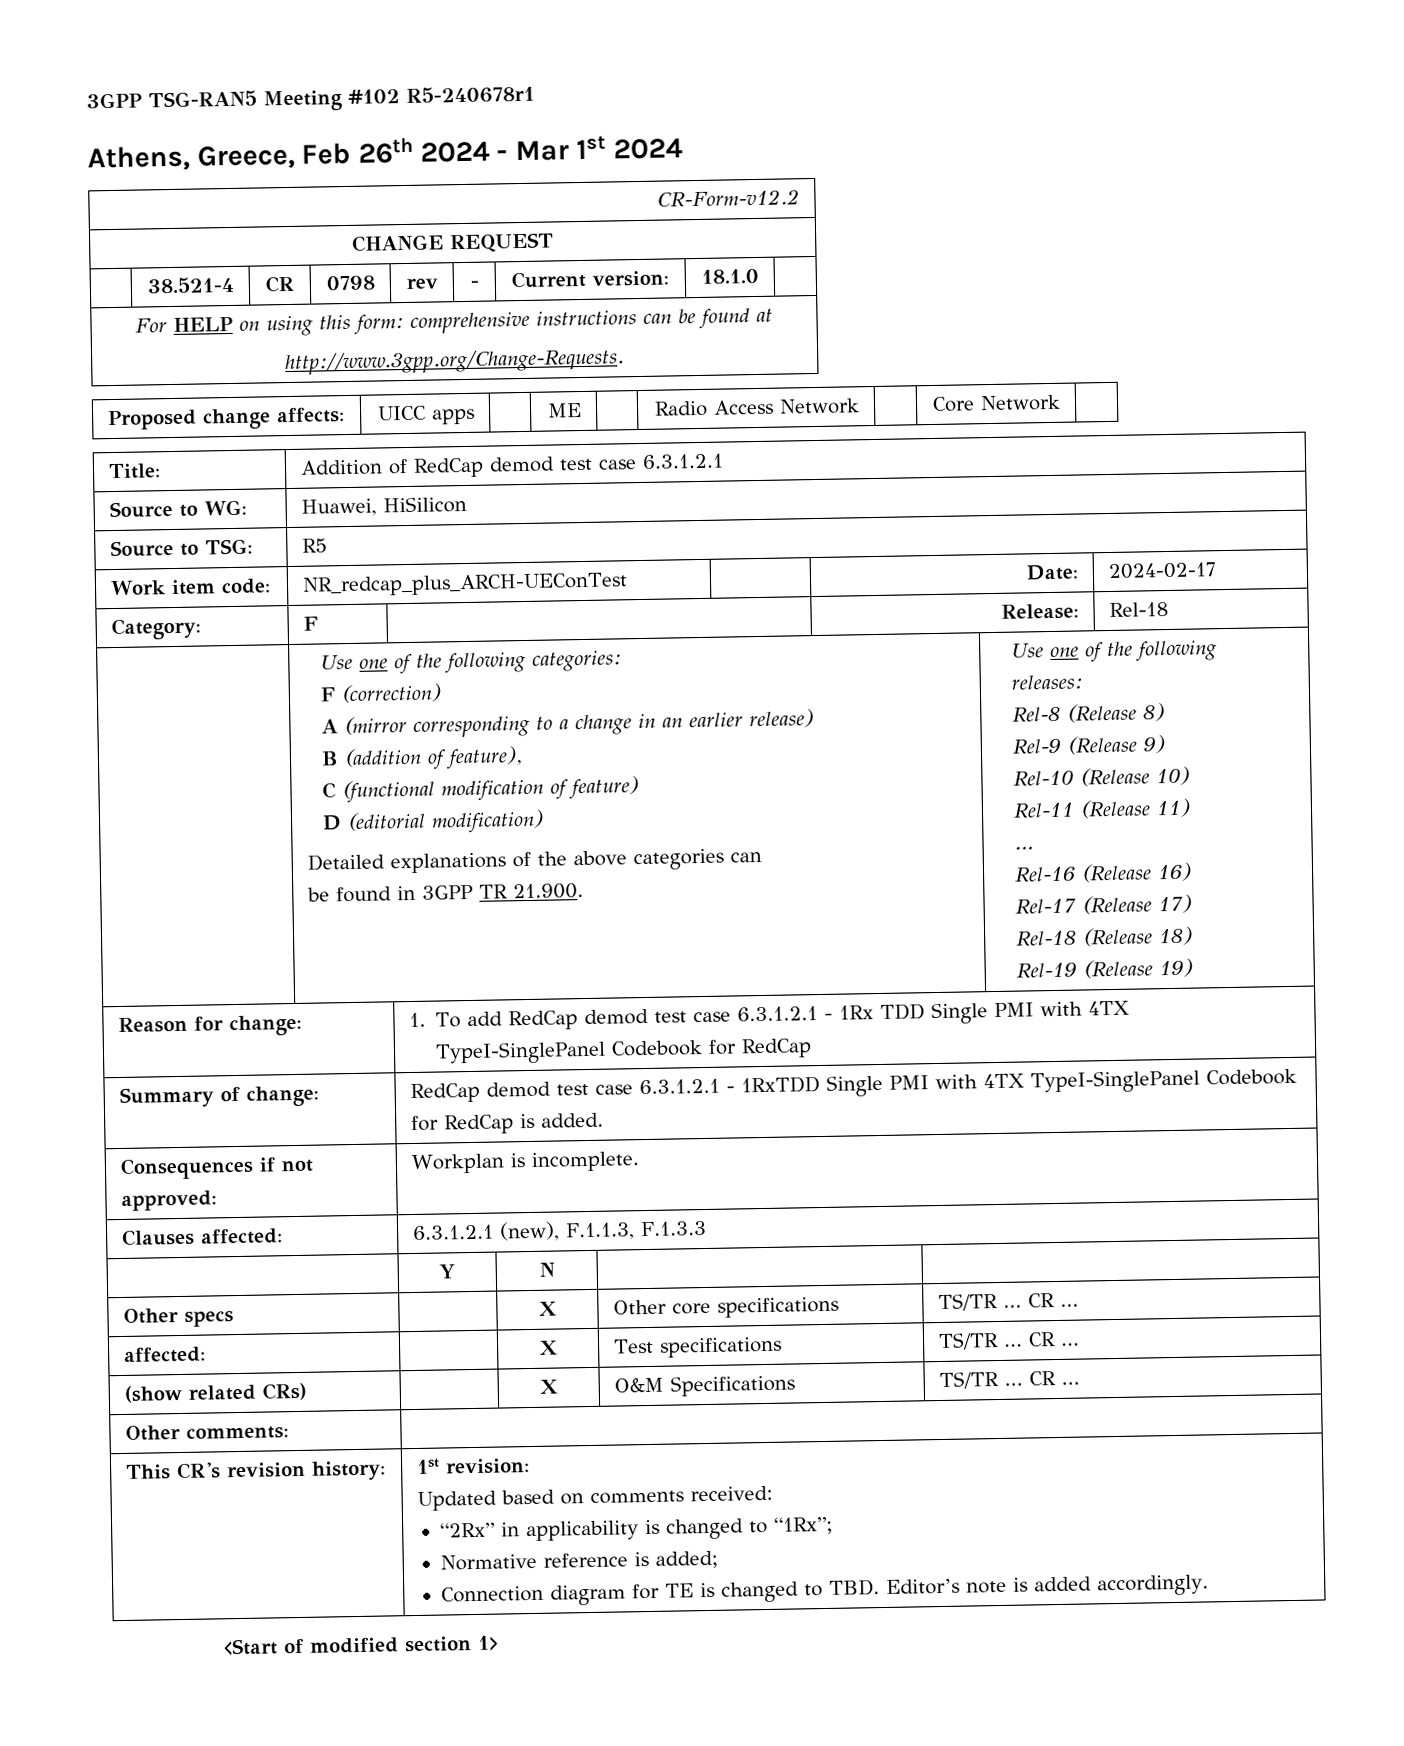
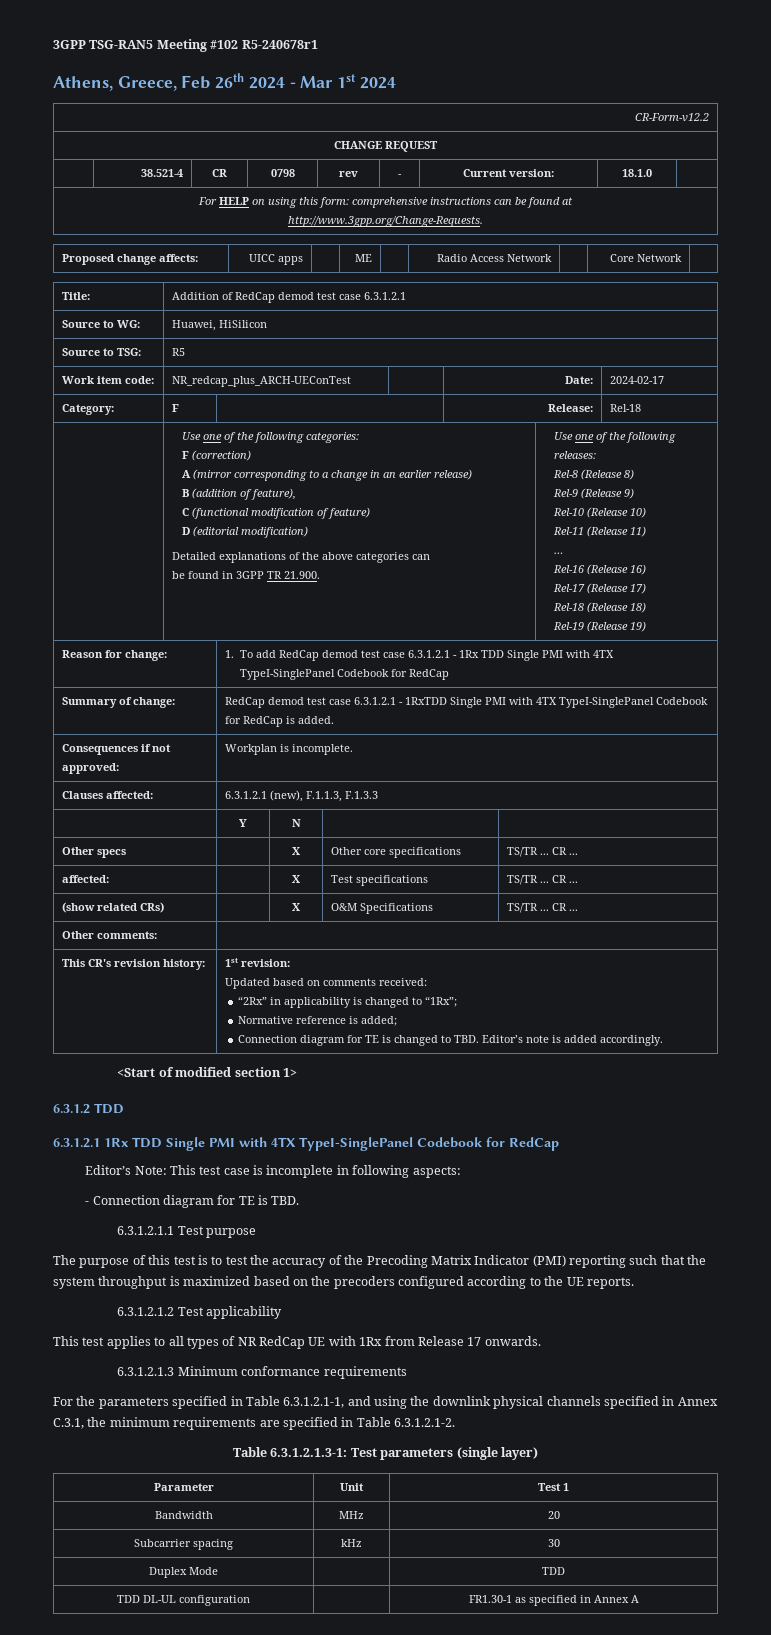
(500, 1643) none -> [53,1103,124,1114] [53,1137,559,1151] [85,1165,461,1178] [85,1195,300,1208] [117,1226,257,1238] [53,1255,707,1268] [53,1276,634,1289] [117,1306,283,1319] [53,1336,541,1349] [117,1366,407,1379] [53,1396,718,1409] [53,1417,455,1430] [233,1447,538,1460] [153,1483,214,1491] [340,1483,364,1491] [538,1483,569,1491] [154,1511,213,1519] [339,1511,364,1519] [547,1511,560,1519] [134,1539,233,1550] [341,1539,362,1547] [547,1539,560,1547] [149,1567,218,1578] [542,1567,565,1575] [117,1595,250,1606] [468,1595,639,1606] // 6.3.1.2 TDD // 6.3.1.2.1 1Rx TDD Single PMI with 4TX TypeI-SinglePanel Codebook for RedCap // Editor’s Note: This test case is incomplete in following aspects: // - Connection diagram for TE is TBD. // 6.3.1.2.1.1 Test purpose // The purpose of this test is to test the accuracy of the Precoding Matrix Indicator (PMI) reporting such that the system throughput is maximized based on the precoders configured according to the UE reports. // 6.3.1.2.1.2 Test applicability // This test applies to all types of NR RedCap UE with 1Rx from Release 17 onwards. // 6.3.1.2.1.3 Minimum conformance requirements // For the parameters specified in Table 6.3.1.2.1-1, and using the downlink physical channels specified in Annex C.3.1, the minimum requirements are specified in Table 6.3.1.2.1-2. // Table 6.3.1.2.1.3-1: Test parameters (single layer) // Parameter | Unit | Test 1 // Bandwidth | MHz | 20 // Subcarrier spacing | kHz | 30 // Duplex Mode | | TDD // TDD DL-UL configuration | | FR1.30-1 as specified in Annex A

